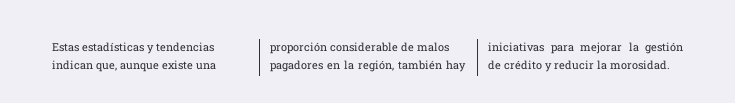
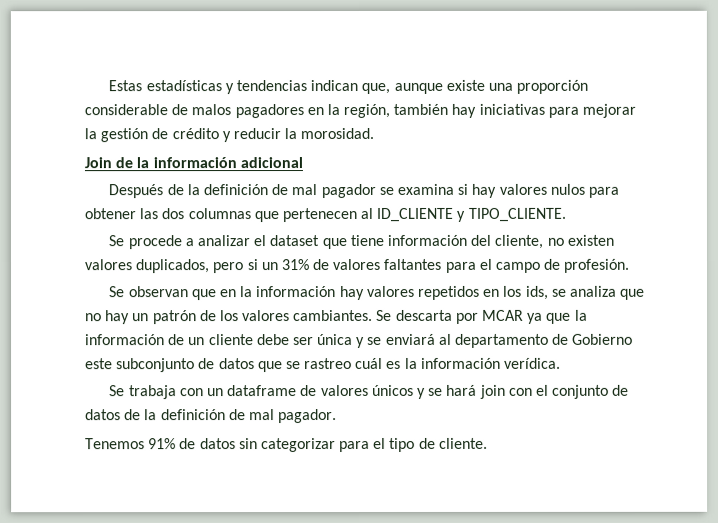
(670, 65) none -> [84,157,303,169] [108,183,619,199] [84,207,566,223] [108,234,614,250] [84,258,631,274] [109,285,646,301] [85,309,588,325] [85,333,634,349] [85,357,562,373] [109,384,630,400] [85,409,338,424] [85,437,488,453] // Join de la información adicional // Después de la definición de mal pagador se examina si hay valores nulos para obtener las dos columnas que pertenecen al ID_CLIENTE y TIPO_CLIENTE. // Se procede a analizar el dataset que tiene información del cliente, no existen valores duplicados, pero si un 31% de valores faltantes para el campo de profesión. // Se observan que en la información hay valores repetidos en los ids, se analiza que no hay un patrón de los valores cambiantes. Se descarta por MCAR ya que la información de un cliente debe ser única y se enviará al departamento de Gobierno este subconjunto de datos que se rastreo cuál es la información verídica. // Se trabaja con un dataframe de valores únicos y se hará join con el conjunto de datos de la definición de mal pagador. // Tenemos 91% de datos sin categorizar para el tipo de cliente.

